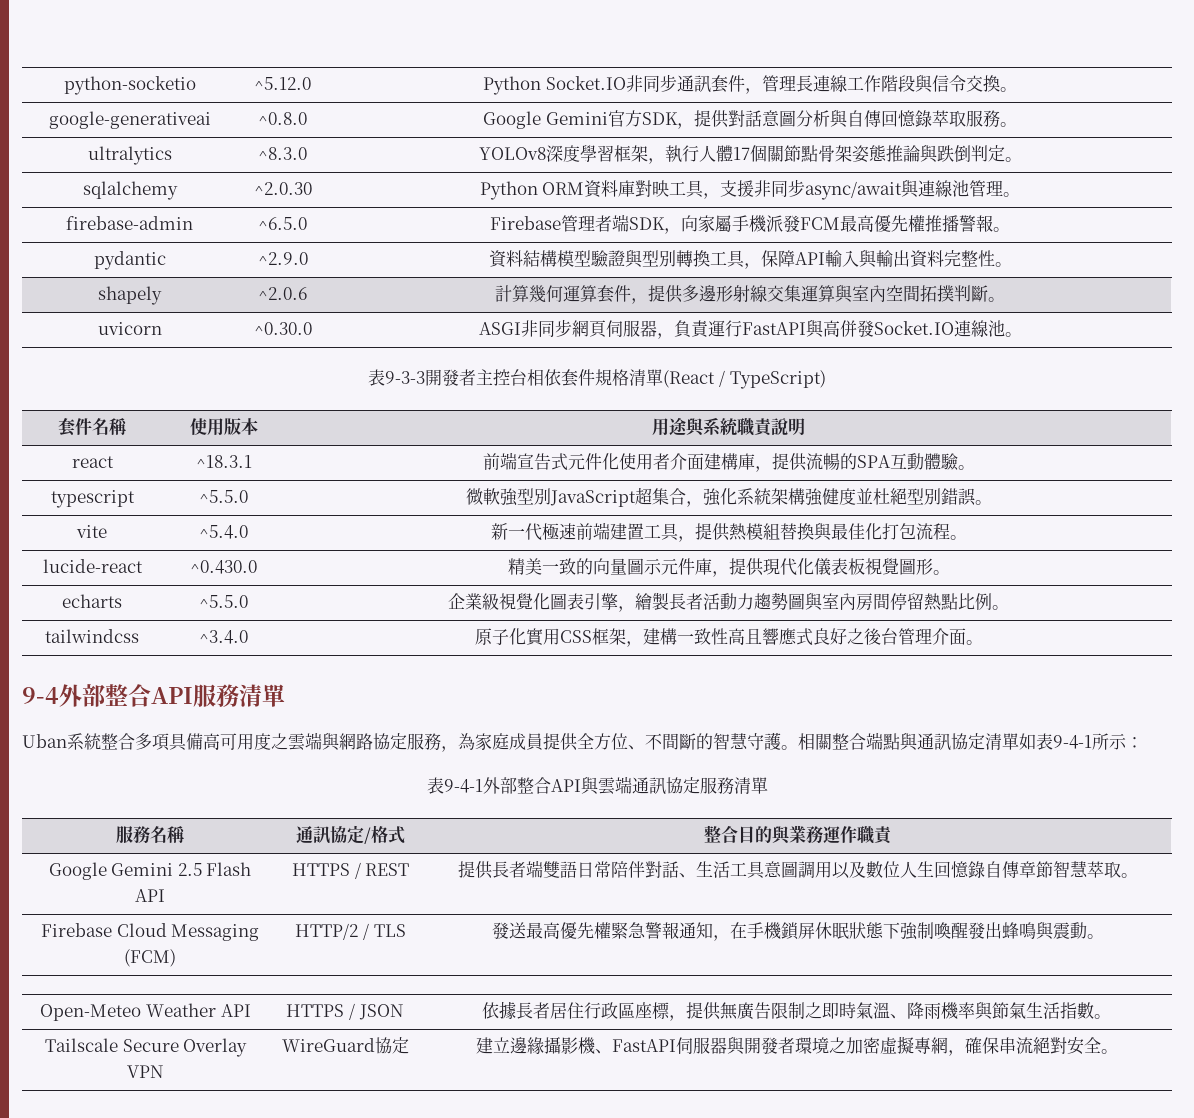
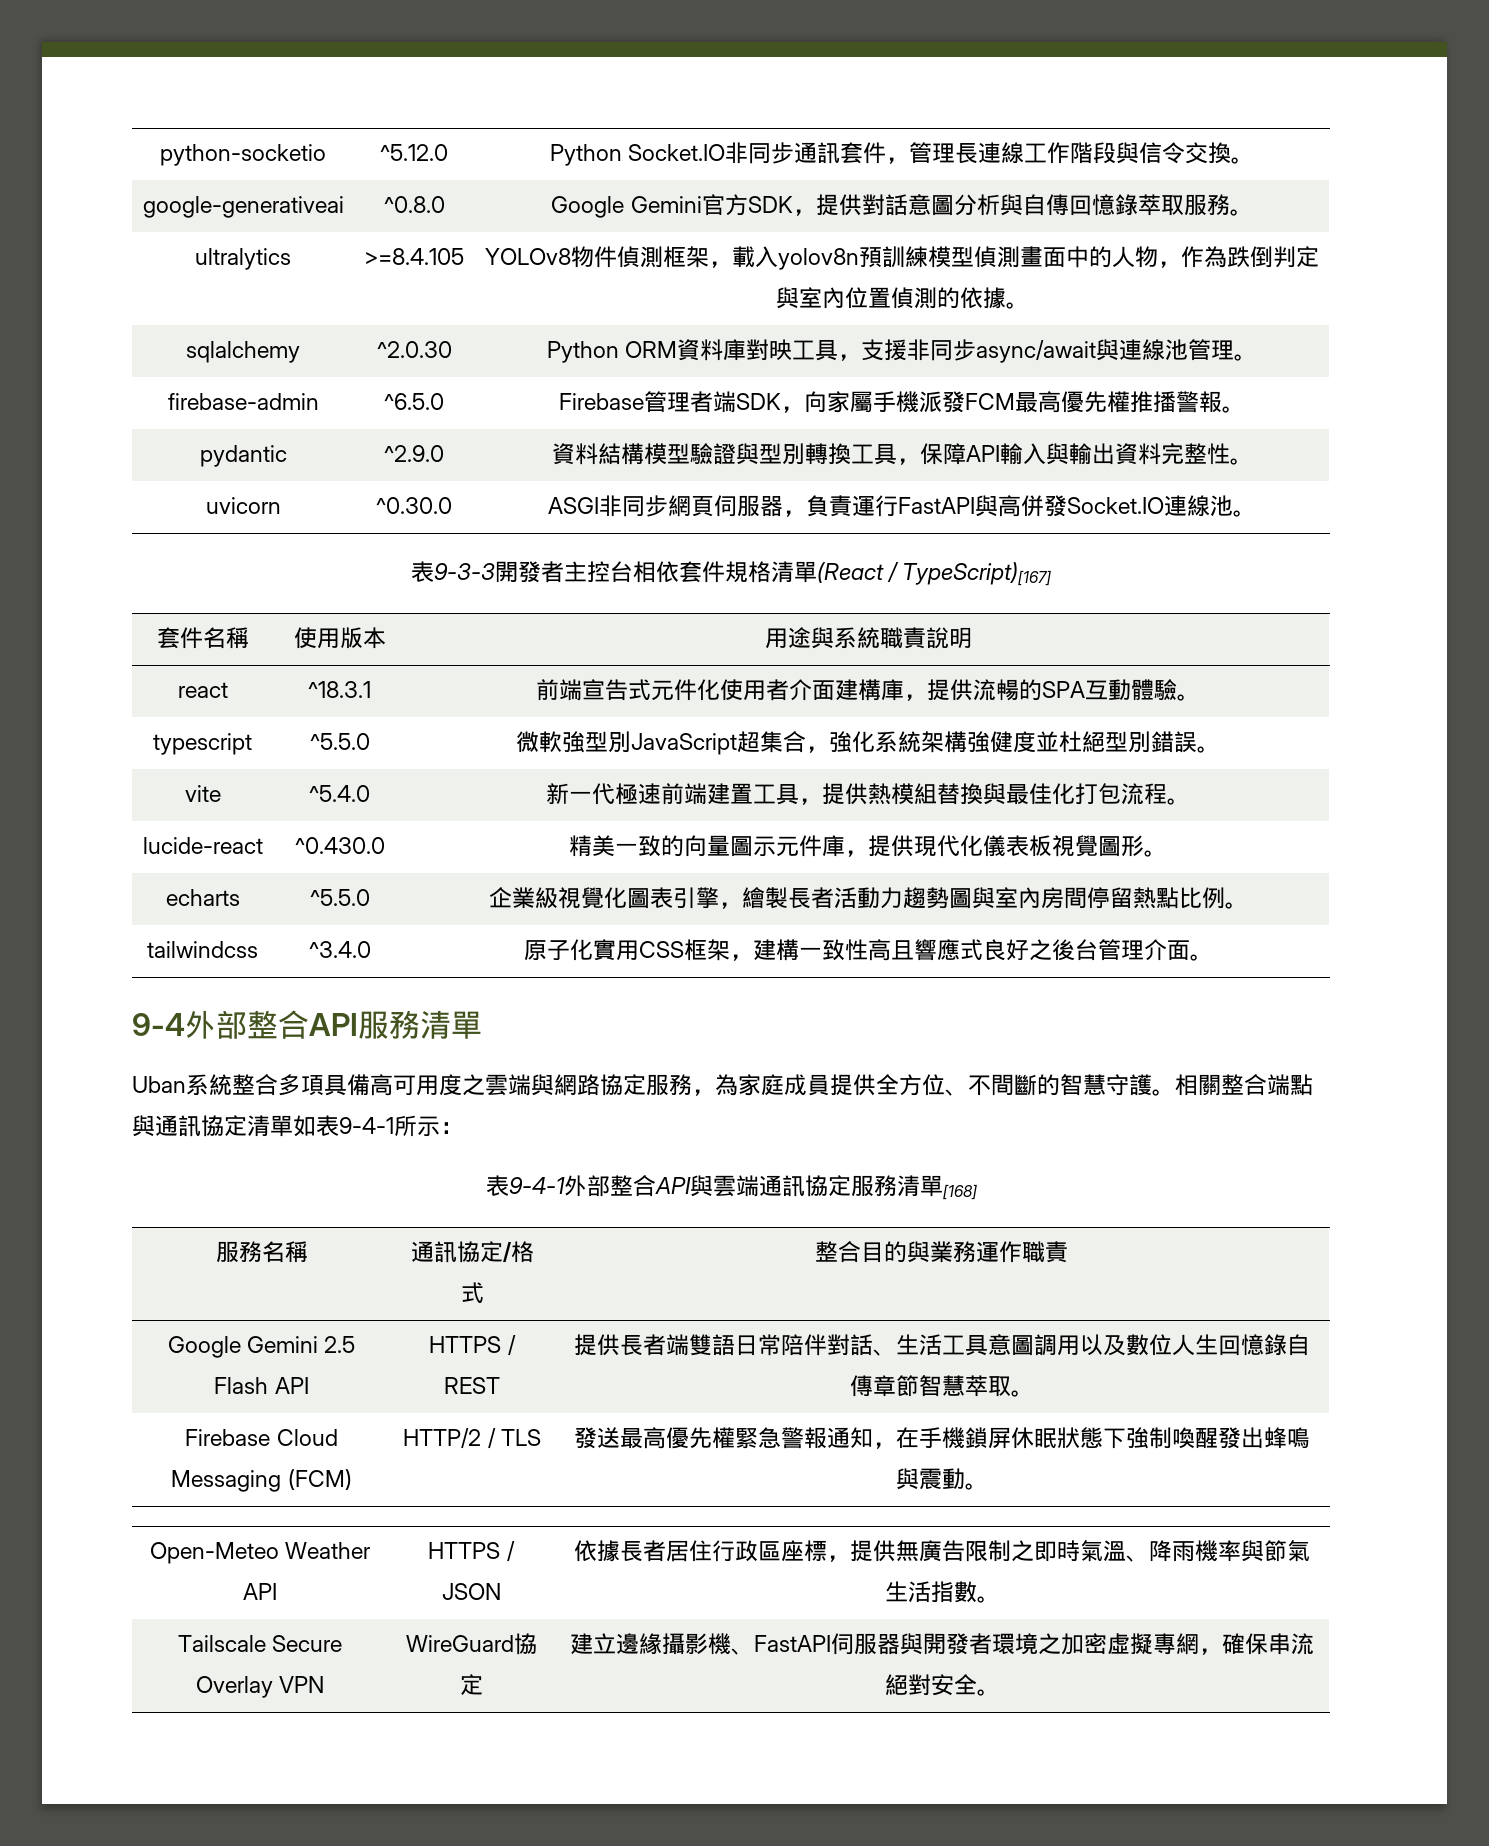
[258,147,307,160] ^8.3.0 -> [364,248,464,265] >=8.4.105
[545,145,1005,164] 深度學習框架，執行人體17個關節點骨架姿態推論與跌倒判定 -> [571,246,1319,270] [775,287,1006,309] 物件偵測框架，載入yolov8n預訓練模型偵測畫面中的人物，作為跌倒判定與室內位置偵測的依據
[98,286,162,305] [258,287,307,300] [495,285,1005,304] // shapely | ^2.0.6 | 計算幾何運算套件，提供多邊形射線交集運算與室內空間拓撲判斷。 -> (1253, 461) none
[729,370,826,389] TypeScript) -> [902,562,1052,586] TypeScript)[167]
(768, 785) none -> [942,1184,977,1200] [168]

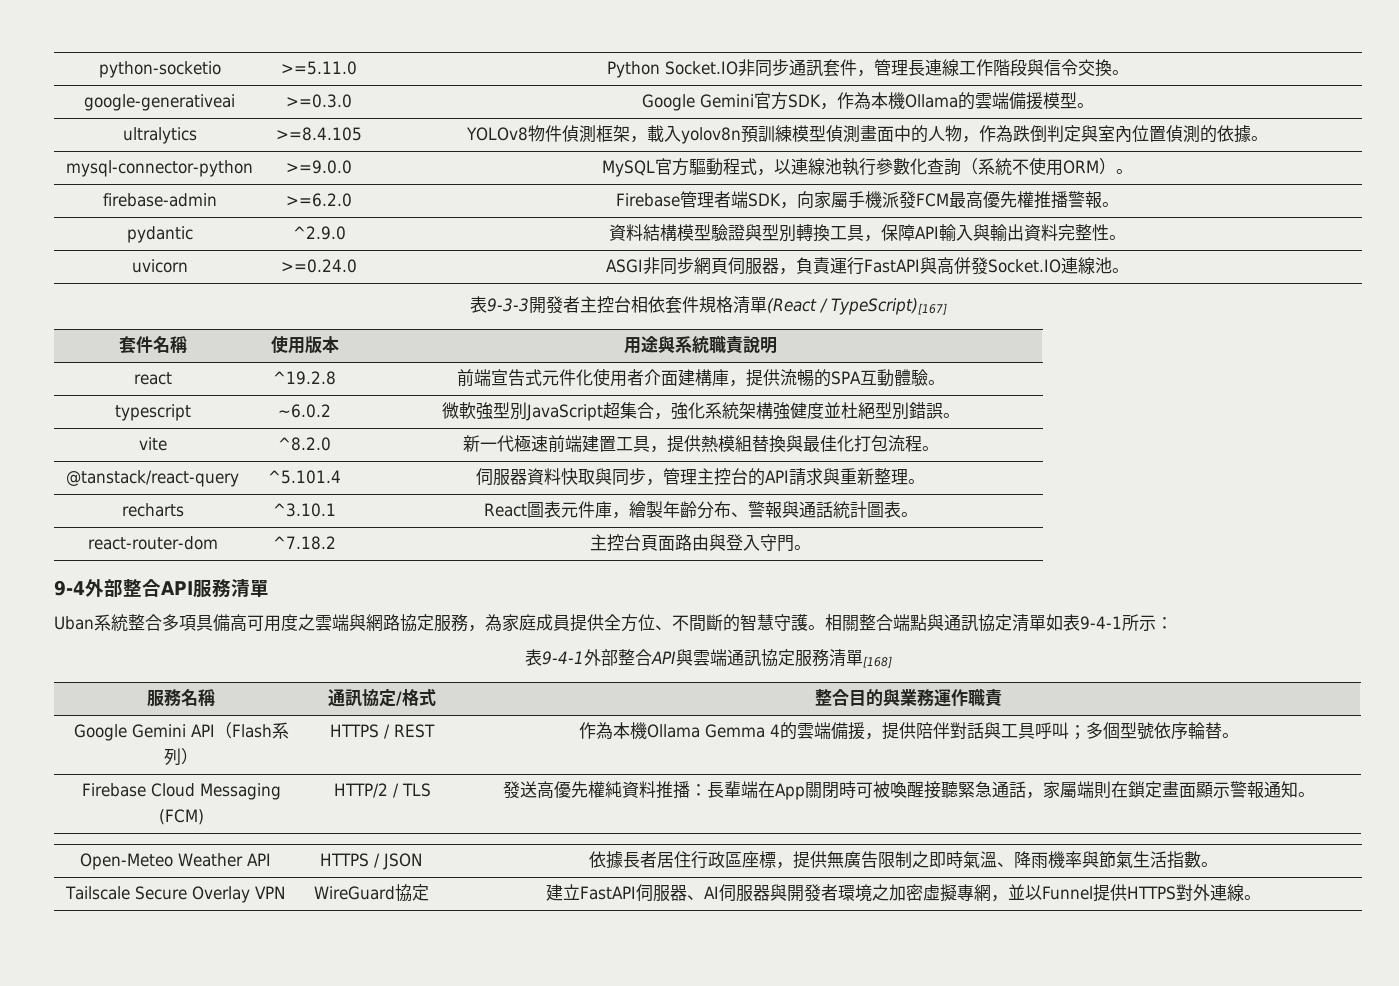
[380,144,448,161] ^5.12.0 -> [281,61,357,75] >=5.11.0
[383,196,445,213] ^0.8.0 -> [286,94,352,108] >=0.3.0
[815,194,1230,216] 提供對話意圖分析與自傳回憶錄萃取服務 -> [836,92,1077,110] 作為本機Ollama的雲端備援模型
[186,341,300,363] [376,341,452,358] [546,339,1235,363] sqlalchemy | ^2.0.30 | Python ORM資料庫對映工具，支援非同步async/await與連線池管理 -> [66,160,254,177] [286,160,352,174] [602,157,1116,177] mysql-connector-python | >=9.0.0 | MySQL官方驅動程式，以連線池執行參數化查詢（系統不使用ORM）
[384,393,444,410] ^6.5.0 -> [286,193,352,207] >=6.2.0
[376,497,452,514] ^0.30.0 -> [281,259,357,273] >=0.24.0
[308,681,371,698] ^18.3.1 -> [273,371,336,385] ^19.2.8
[309,733,370,750] ^5.5.0 -> [278,404,331,418] ~6.0.2
[309,785,370,802] ^5.4.0 -> [278,437,331,451] ^8.2.0
[142,837,263,854] [294,837,385,854] [569,835,1167,857] [165,889,240,906] [309,889,370,906] [488,887,1248,909] [147,941,258,958] [308,941,371,958] [523,939,1190,961] lucide-react | ^0.430.0 | 精美一致的向量圖示元件庫，提供現代化儀表板視覺圖形。 // echarts | ^5.5.0 | 企業級視覺化圖表引擎，繪製長者活動力趨勢圖與室內房間停留熱點比例。 // tailwindcss | ^3.4.0 | 原子化實用CSS框架，建構一致性高且響應式良好之後台管理介面 -> [66,470,239,487] [268,470,341,484] [476,468,925,486] [121,503,184,517] [273,503,336,517] [483,501,918,519] [87,536,218,550] [273,536,336,550] [590,534,794,552] @tanstack/react-query | ^5.101.4 | 伺服器資料快取與同步，管理主控台的API請求與重新整理。 // recharts | ^3.10.1 | React圖表元件庫，繪製年齡分布、警報與通話統計圖表。 // react-router-dom | ^7.18.2 | 主控台頁面路由與登入守門
[324,1336,356,1353] [214,1377,309,1394] 2.5 Flash API -> [190,722,289,739] [164,748,198,766] API（Flash系列）
[573,1334,1310,1356] [849,1375,1011,1397] 提供長者端雙語日常陪伴對話、生活工具意圖調用以及數位人生回憶錄自傳章節智慧萃取 -> [578,722,1222,740] 作為本機Ollama Gemma 4的雲端備援，提供陪伴對話與工具呼叫；多個型號依序輪替
[619,1427,1310,1449] [895,1468,965,1490] 最高優先權緊急警報通知，在手機鎖屏休眠狀態下強制喚醒發出蜂鳴與震動 -> [536,781,1298,800] 高優先權純資料推播：長輩端在App關閉時可被喚醒接聽緊急通話，家屬端則在鎖定畫面顯示警報通知
[616,1633,832,1655] 邊緣攝影機、FastAPI -> [579,884,719,902] FastAPI伺服器、AI
[1222,1633,1314,1655] [884,1674,977,1696] 確保串流絕對安全 -> [1007,884,1245,902] 並以Funnel提供HTTPS對外連線

